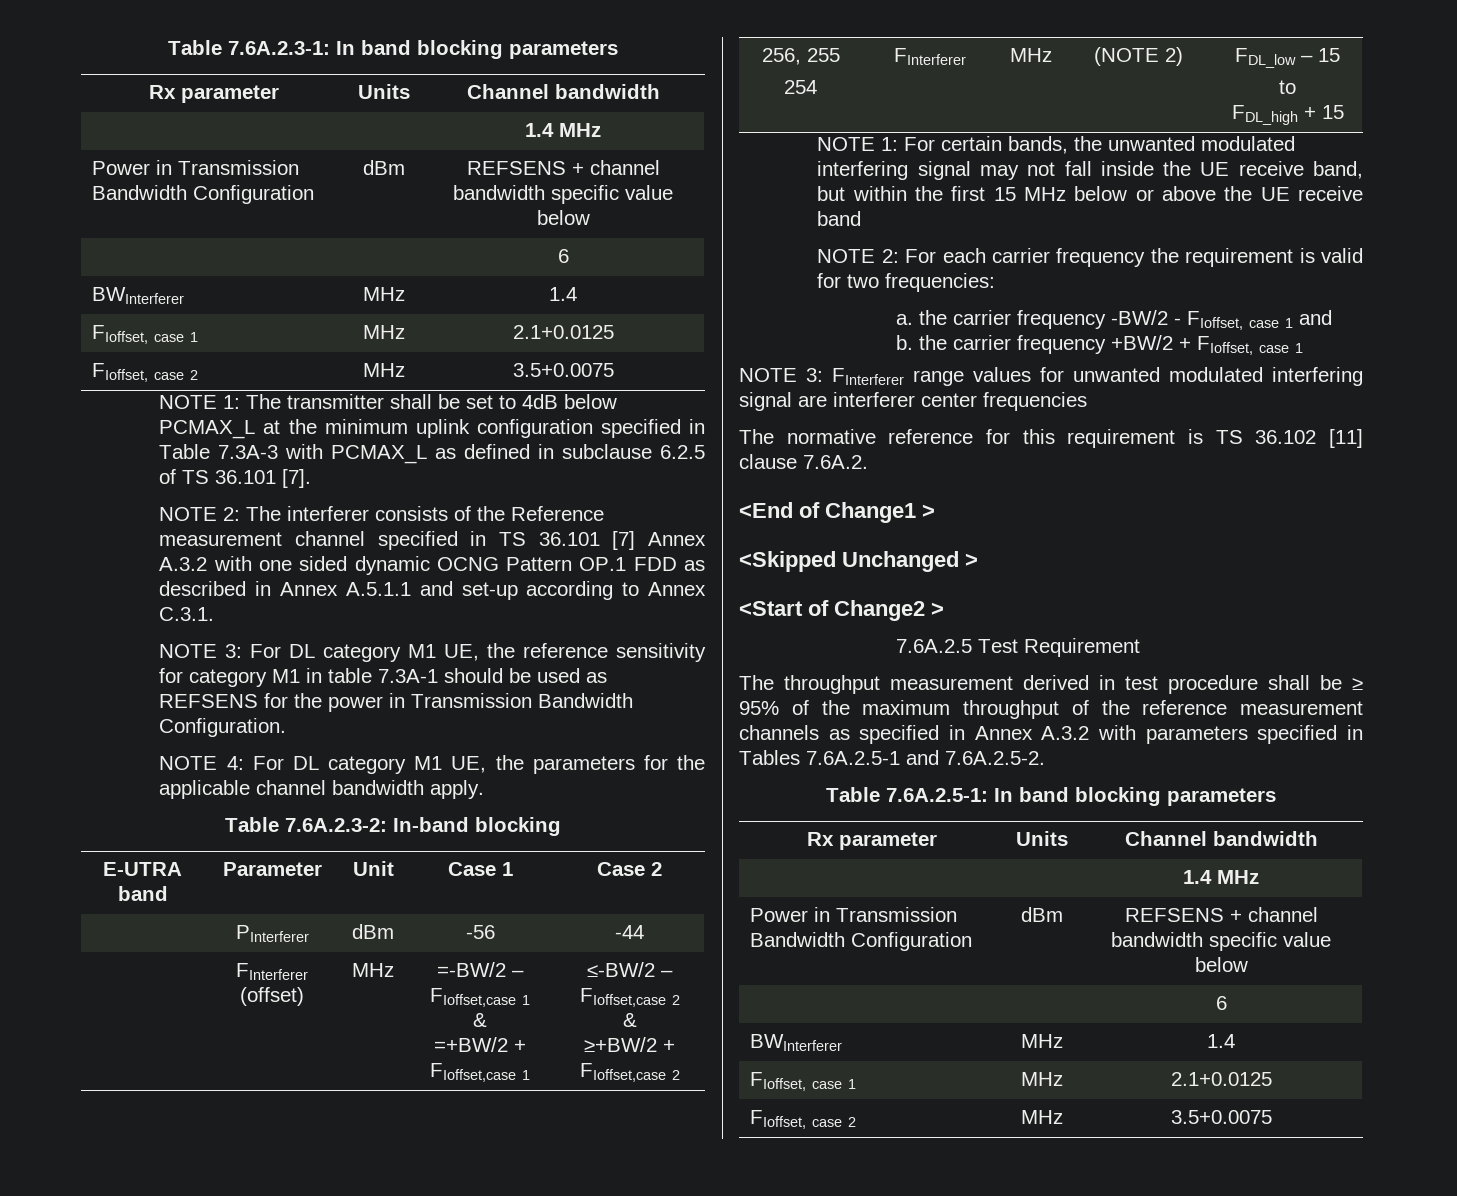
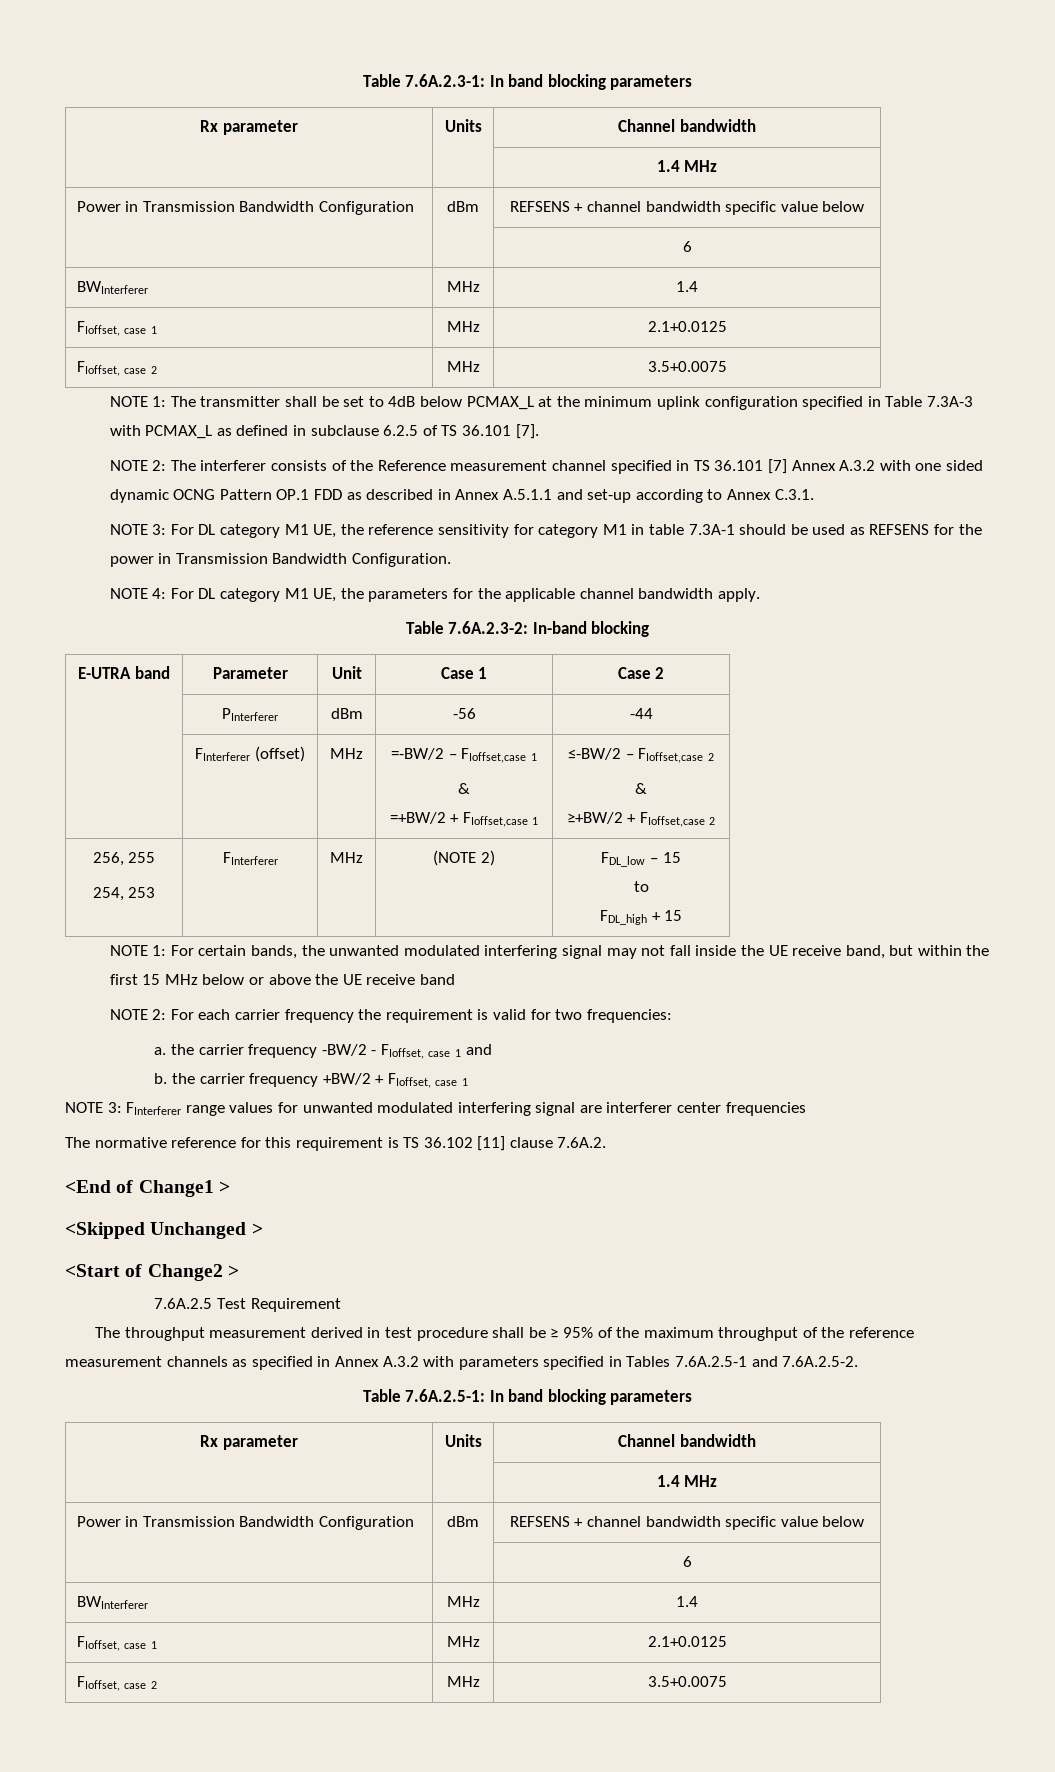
[784,80,817,94] 254 -> [92,887,156,901] 254, 253

